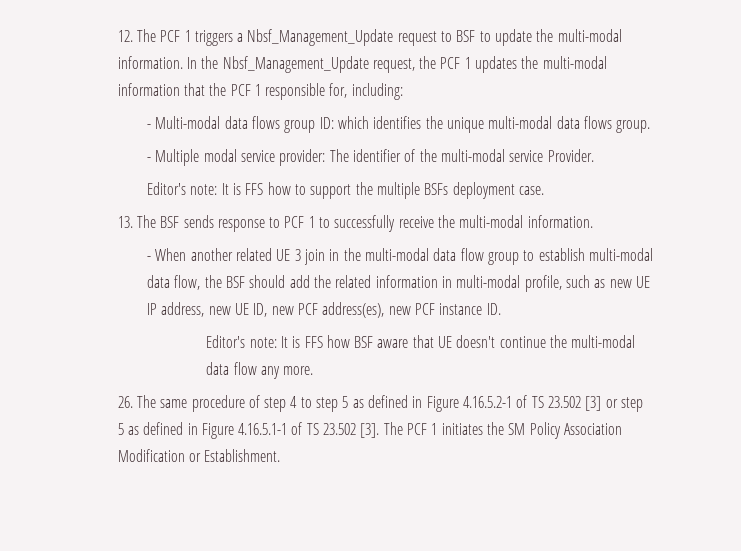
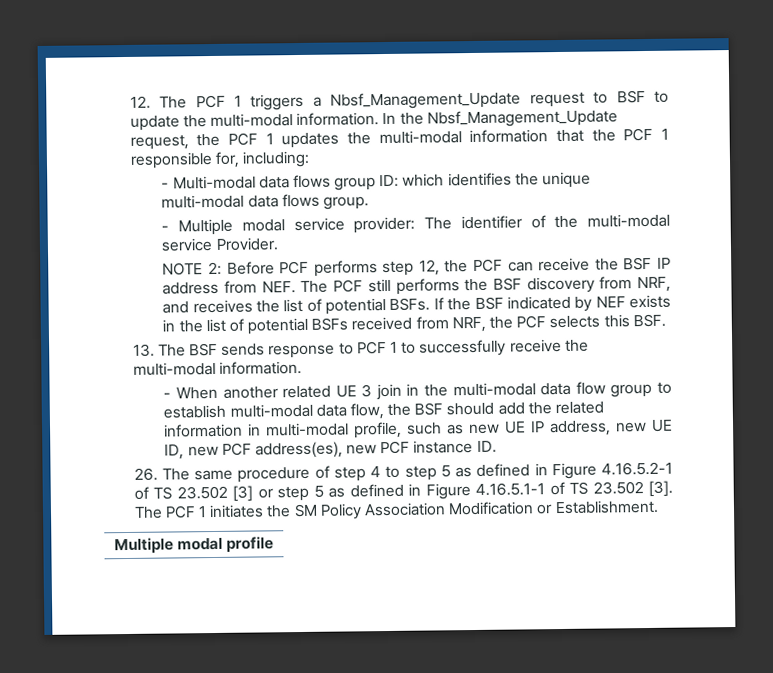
[147,182,544,199] Editor's note: It is FFS how to support the multiple BSFs deployment case. -> [162,256,671,277] [162,276,671,295] [162,294,672,315] [162,313,666,335] NOTE 2: Before PCF performs step 12, the PCF can receive the BSF IP address from NEF. The PCF still performs the BSF discovery from NRF, and receives the list of potential BSFs. If the BSF indicated by NEF exists in the list of potential BSFs received from NRF, the PCF selects this BSF.
[206,335,636,348] [206,362,314,379] // Editor's note: It is FFS how BSF aware that UE doesn't continue the multi-modal data flow any more. -> (497, 446) none
(281, 455) none -> [113,536,275,555] // Multiple modal profile

